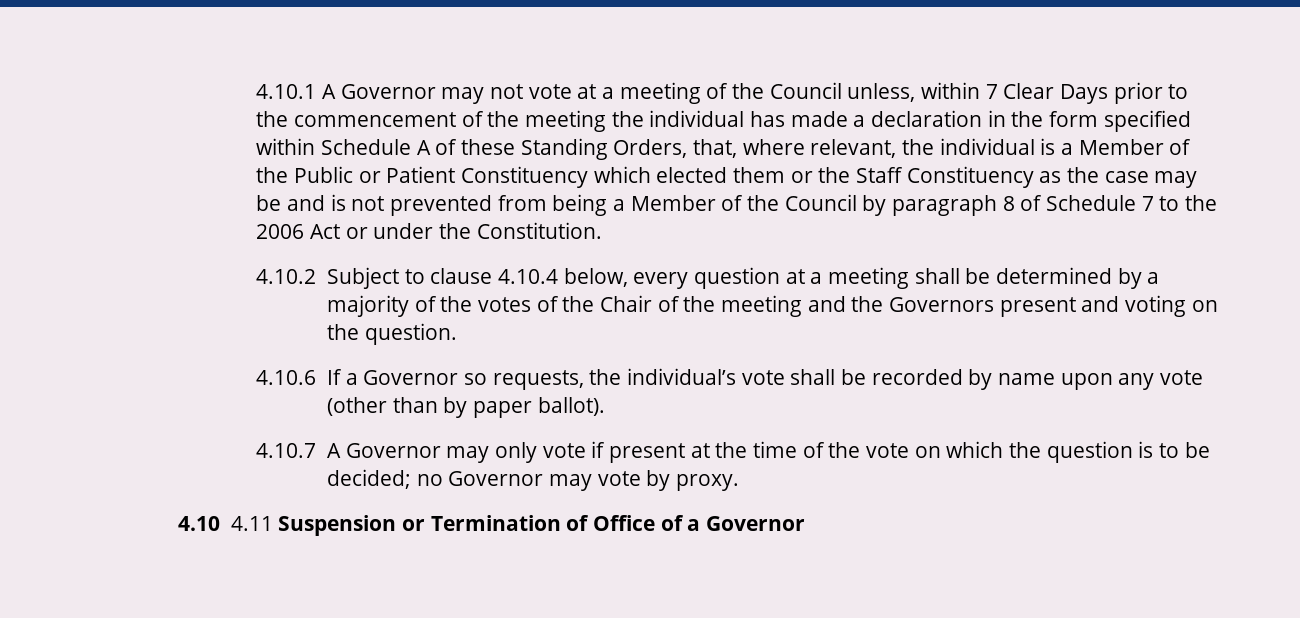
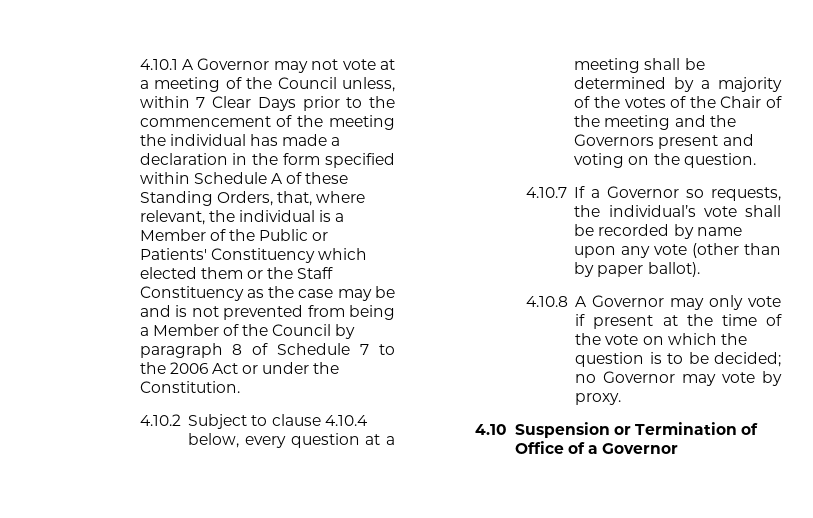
[386,166,456,183] Patient -> [139,248,207,260] Patients'
[256,370,317,385] 4.10.6 -> [525,187,567,198] 4.10.7
[256,443,317,458] 4.10.7 -> [525,296,568,307] 4.10.8
[230,516,273,531] 4.11 -> (507, 429) none

